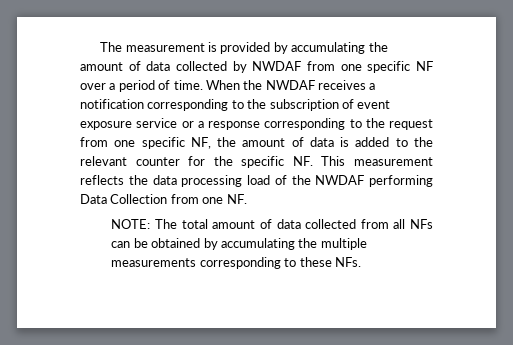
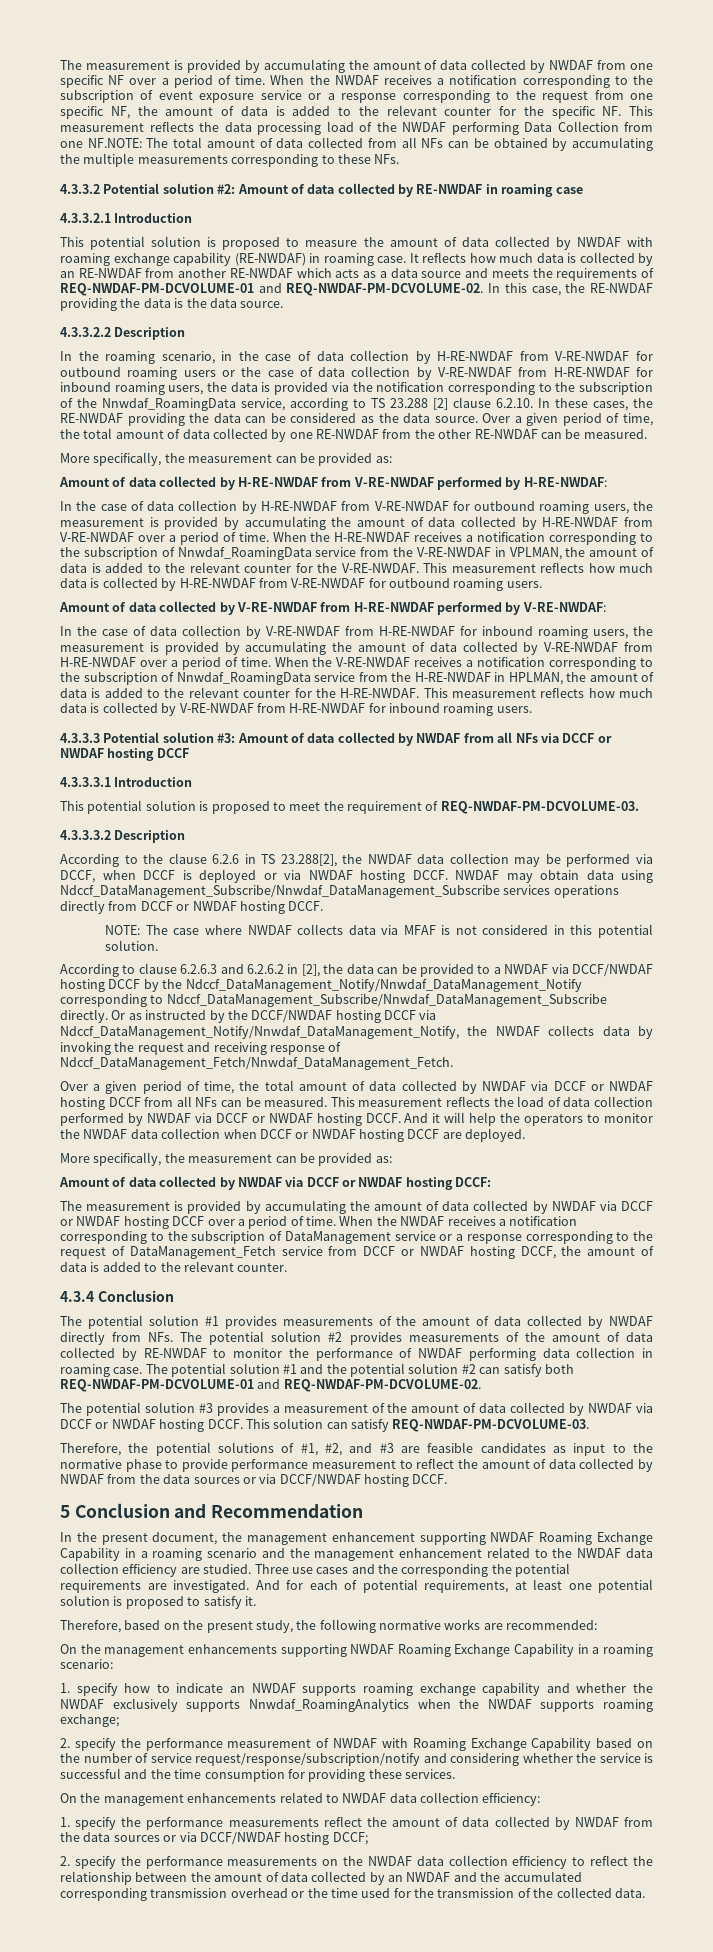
[226,194,247,204] [111,219,151,229] NF. // NOTE: -> [87,138,142,148] NF.NOTE:
(361, 262) none -> [60,183,583,197] [60,213,193,223] [60,236,653,250] [60,252,653,266] [60,268,655,281] [60,283,653,296] [60,298,284,311] [60,327,186,340] [60,350,653,364] [60,366,654,380] [60,382,653,395] [60,397,653,411] [60,413,653,426] [60,428,647,442] [60,452,392,466] [59,476,607,490] [60,500,653,514] [60,516,654,530] [60,532,653,545] [60,547,654,560] [60,562,653,573] [60,577,542,591] [59,601,606,615] [60,625,653,639] [60,641,653,655] [60,657,653,670] [60,672,654,685] [60,687,653,698] [60,702,532,716] [60,732,612,746] [60,748,189,761] [60,777,193,787] [60,800,639,814] [60,830,186,843] [60,853,654,867] [60,869,653,883] [60,885,619,898] [60,900,324,914] [105,924,653,938] [105,940,159,951] [60,963,654,977] [60,979,582,992] [60,994,607,1007] [60,1009,437,1023] [60,1025,653,1039] [60,1041,342,1055] [60,1057,453,1070] [60,1080,654,1094] [60,1096,654,1110] [60,1112,653,1126] [60,1128,526,1142] [60,1152,392,1166] [59,1176,492,1190] [60,1200,653,1214] [60,1216,578,1229] [60,1231,653,1244] [60,1246,654,1259] [60,1261,288,1272] [60,1290,174,1302] [60,1315,653,1329] [60,1331,654,1345] [60,1347,653,1361] [60,1363,574,1377] [60,1379,481,1392] [60,1402,653,1416] [60,1418,590,1432] [60,1442,653,1456] [60,1458,654,1472] [60,1474,448,1487] [60,1503,364,1518] [60,1532,653,1545] [60,1547,653,1561] [60,1563,571,1577] [60,1579,653,1593] [60,1595,256,1609] [60,1619,598,1633] [60,1643,653,1657] [60,1659,113,1669] [60,1682,654,1696] [60,1698,653,1712] [60,1714,119,1727] [60,1737,653,1751] [60,1753,653,1766] [60,1768,455,1782] [60,1792,541,1806] [60,1816,653,1830] [60,1832,368,1845] [60,1855,653,1869] [60,1871,582,1885] [60,1887,645,1901] // 4.3.3.2 Potential solution #2: Amount of data collected by RE-NWDAF in roaming case // 4.3.3.2.1 Introduction // This potential solution is proposed to measure the amount of data collected by NWDAF with roaming exchange capability (RE-NWDAF) in roaming case. It reflects how much data is collected by an RE-NWDAF from another RE-NWDAF which acts as a data source and meets the requirements of REQ-NWDAF-PM-DCVOLUME-01 and REQ-NWDAF-PM-DCVOLUME-02. In this case, the RE-NWDAF providing the data is the data source. // 4.3.3.2.2 Description // In the roaming scenario, in the case of data collection by H-RE-NWDAF from V-RE-NWDAF for outbound roaming users or the case of data collection by V-RE-NWDAF from H-RE-NWDAF for inbound roaming users, the data is provided via the notification corresponding to the subscription of the Nnwdaf_RoamingData service, according to TS 23.288 [2] clause 6.2.10. In these cases, the RE-NWDAF providing the data can be considered as the data source. Over a given period of time, the total amount of data collected by one RE-NWDAF from the other RE-NWDAF can be measured. // More specifically, the measurement can be provided as: // Amount of data collected by H-RE-NWDAF from V-RE-NWDAF performed by H-RE-NWDAF: // In the case of data collection by H-RE-NWDAF from V-RE-NWDAF for outbound roaming users, the measurement is provided by accumulating the amount of data collected by H-RE-NWDAF from V-RE-NWDAF over a period of time. When the H-RE-NWDAF receives a notification corresponding to the subscription of Nnwdaf_RoamingData service from the V-RE-NWDAF in VPLMAN, the amount of data is added to the relevant counter for the V-RE-NWDAF. This measurement reflects how much data is collected by H-RE-NWDAF from V-RE-NWDAF for outbound roaming users. // Amount of data collected by V-RE-NWDAF from H-RE-NWDAF performed by V-RE-NWDAF: // In the case of data collection by V-RE-NWDAF from H-RE-NWDAF for inbound roaming users, the measurement is provided by accumulating the amount of data collected by V-RE-NWDAF from H-RE-NWDAF over a period of time. When the V-RE-NWDAF receives a notification corresponding to the subscription of Nnwdaf_RoamingData service from the H-RE-NWDAF in HPLMAN, the amount of data is added to the relevant counter for the H-RE-NWDAF. This measurement reflects how much data is collected by V-RE-NWDAF from H-RE-NWDAF for inbound roaming users. // 4.3.3.3 Potential solution #3: Amount of data collected by NWDAF from all NFs via DCCF or NWDAF hosting DCCF // 4.3.3.3.1 Introduction // This potential solution is proposed to meet the requirement of REQ-NWDAF-PM-DCVOLUME-03. // 4.3.3.3.2 Description // According to the clause 6.2.6 in TS 23.288[2], the NWDAF data collection may be performed via DCCF, when DCCF is deployed or via NWDAF hosting DCCF. NWDAF may obtain data using Ndccf_DataManagement_Subscribe/Nnwdaf_DataManagement_Subscribe services operations directly from DCCF or NWDAF hosting DCCF. // NOTE: The case where NWDAF collects data via MFAF is not considered in this potential solution. // According to clause 6.2.6.3 and 6.2.6.2 in [2], the data can be provided to a NWDAF via DCCF/NWDAF hosting DCCF by the Ndccf_DataManagement_Notify/Nnwdaf_DataManagement_Notify corresponding to Ndccf_DataManagement_Subscribe/Nnwdaf_DataManagement_Subscribe directly. Or as instructed by the DCCF/NWDAF hosting DCCF via Ndccf_DataManagement_Notify/Nnwdaf_DataManagement_Notify, the NWDAF collects data by invoking the request and receiving response of Ndccf_DataManagement_Fetch/Nnwdaf_DataManagement_Fetch. // Over a given period of time, the total amount of data collected by NWDAF via DCCF or NWDAF hosting DCCF from all NFs can be measured. This measurement reflects the load of data collection performed by NWDAF via DCCF or NWDAF hosting DCCF. And it will help the operators to monitor the NWDAF data collection when DCCF or NWDAF hosting DCCF are deployed. // More specifically, the measurement can be provided as: // Amount of data collected by NWDAF via DCCF or NWDAF hosting DCCF: // The measurement is provided by accumulating the amount of data collected by NWDAF via DCCF or NWDAF hosting DCCF over a period of time. When the NWDAF receives a notification corresponding to the subscription of DataManagement service or a response corresponding to the request of DataManagement_Fetch service from DCCF or NWDAF hosting DCCF, the amount of data is added to the relevant counter. // 4.3.4 Conclusion // The potential solution #1 provides measurements of the amount of data collected by NWDAF directly from NFs. The potential solution #2 provides measurements of the amount of data collected by RE-NWDAF to monitor the performance of NWDAF performing data collection in roaming case. The potential solution #1 and the potential solution #2 can satisfy both REQ-NWDAF-PM-DCVOLUME-01 and REQ-NWDAF-PM-DCVOLUME-02. // The potential solution #3 provides a measurement of the amount of data collected by NWDAF via DCCF or NWDAF hosting DCCF. This solution can satisfy REQ-NWDAF-PM-DCVOLUME-03. // Therefore, the potential solutions of #1, #2, and #3 are feasible candidates as input to the normative phase to provide performance measurement to reflect the amount of data collected by NWDAF from the data sources or via DCCF/NWDAF hosting DCCF. // 5 Conclusion and Recommendation // In the present document, the management enhancement supporting NWDAF Roaming Exchange Capability in a roaming scenario and the management enhancement related to the NWDAF data collection efficiency are studied. Three use cases and the corresponding the potential requirements are investigated. And for each of potential requirements, at least one potential solution is proposed to satisfy it. // Therefore, based on the present study, the following normative works are recommended: // On the management enhancements supporting NWDAF Roaming Exchange Capability in a roaming scenario: // 1. specify how to indicate an NWDAF supports roaming exchange capability and whether the NWDAF exclusively supports Nnwdaf_RoamingAnalytics when the NWDAF supports roaming exchange; // 2. specify the performance measurement of NWDAF with Roaming Exchange Capability based on the number of service request/response/subscription/notify and considering whether the service is successful and the time consumption for providing these services. // On the management enhancements related to NWDAF data collection efficiency: // 1. specify the performance measurements reflect the amount of data collected by NWDAF from the data sources or via DCCF/NWDAF hosting DCCF; // 2. specify the performance measurements on the NWDAF data collection efficiency to reflect the relationship between the amount of data collected by an NWDAF and the accumulated corresponding transmission overhead or the time used for the transmission of the collected data.

